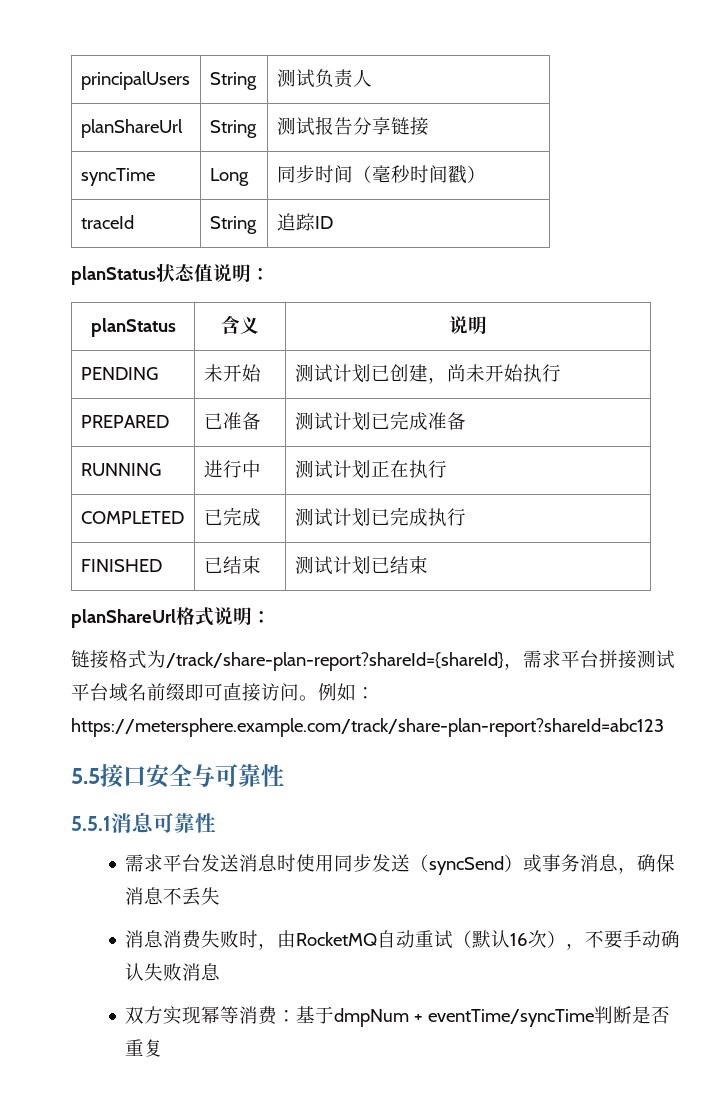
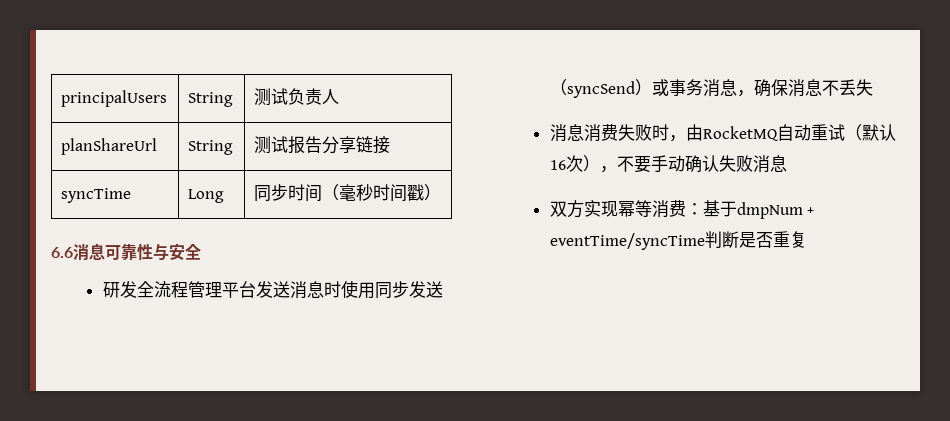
[80,215,134,229] [209,216,257,234] [276,213,333,231] [71,263,270,285] [90,318,176,337] [221,315,259,334] [449,316,488,334] [80,367,158,380] [203,364,262,382] [294,364,561,384] [80,415,169,428] [203,412,261,430] [294,411,466,431] [80,463,161,476] [203,460,261,478] [294,460,447,479] [80,511,184,524] [203,507,261,527] [294,507,466,527] [80,559,162,572] [203,555,261,574] [294,555,428,575] [71,607,271,628] [71,650,675,671] [71,683,375,702] [71,718,664,737] [71,764,284,788] [71,813,216,833] [125,854,164,872] // traceId | String | 追踪ID // planStatus状态值说明： // planStatus | 含义 | 说明 // PENDING | 未开始 | 测试计划已创建，尚未开始执行 // PREPARED | 已准备 | 测试计划已完成准备 // RUNNING | 进行中 | 测试计划正在执行 // COMPLETED | 已完成 | 测试计划已完成执行 // FINISHED | 已结束 | 测试计划已结束 // planShareUrl格式说明： // 链接格式为/track/share-plan-report?shareId={shareId}，需求平台拼接测试平台域名前缀即可直接访问。例如：https://metersphere.example.com/track/share-plan-report?shareId=abc123 // 5.5接口安全与可靠性 // 5.5.1消息可靠性 // 需求 -> [51,243,201,261] [102,281,222,298] // 6.6消息可靠性与安全 // 研发全流程管理

